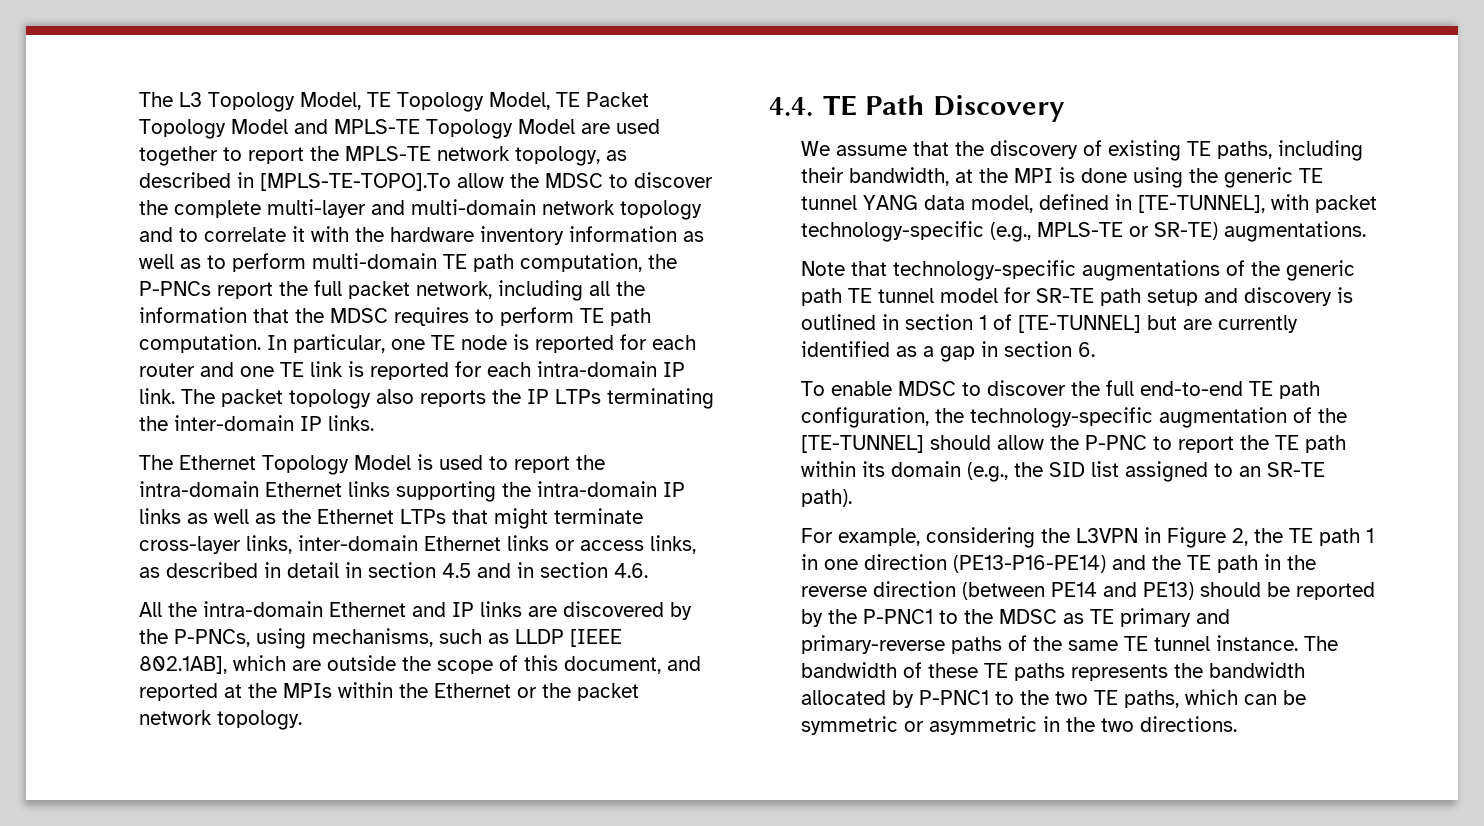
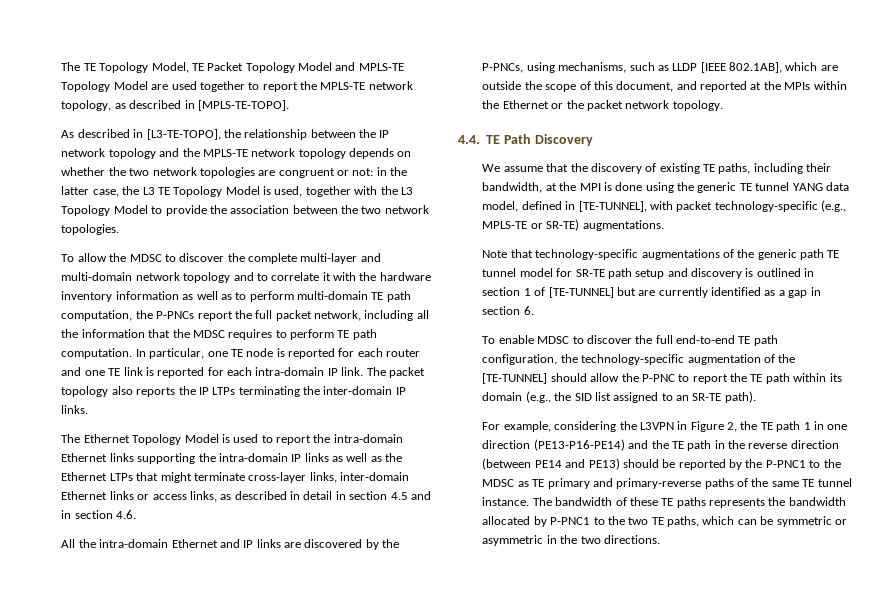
[138,92,361,112] The L3 Topology Model, -> [61,62,81,71] The
[259,173,451,191] [MPLS-TE-TOPO].To -> [197,100,289,111] [61,129,390,140] [61,148,412,159] [61,167,408,178] [61,186,413,197] [61,205,429,216] [61,224,120,235] [61,254,75,262] [MPLS-TE-TOPO]. // As described in [L3-TE-TOPO], the relationship between the IP network topology and the MPLS-TE network topology depends on whether the two network topologies are congruent or not: in the latter case, the L3 TE Topology Model is used, together with the L3 Topology Model to provide the association between the two network topologies. // To

